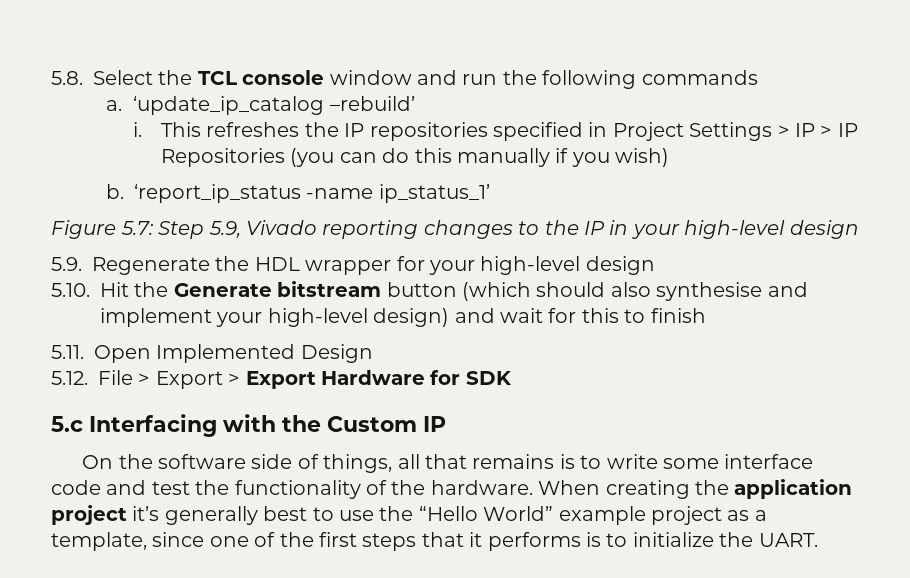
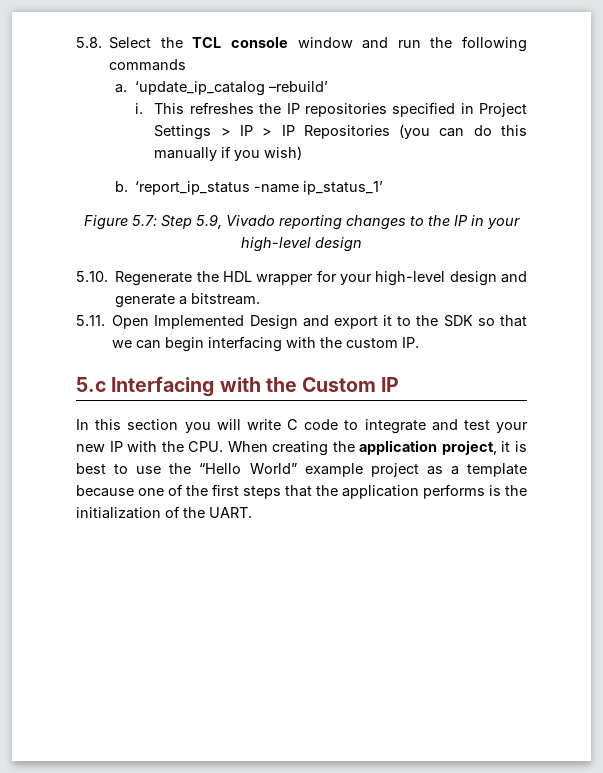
[51,257,82,271] 5.9. -> [76,271,108,282] 5.10.
[51,281,808,301] [100,308,706,327] [51,344,373,363] [51,370,512,389] // 5.10. Hit the Generate bitstream button (which should also synthesise and implement your high-level design) and wait for this to finish // 5.11. Open Implemented Design // 5.12. File > Export > Export Hardware for SDK -> [501,271,527,283] [115,293,261,308] [76,315,528,330] [112,336,420,352] and generate a bitstream. // 5.11. Open Implemented Design and export it to the SDK so that we can begin interfacing with the custom IP.
[82,454,814,473] [51,480,533,499] On the software side of things, all that remains is to write some interface code and test the functionality of the hardware. -> [76,419,528,434] [76,441,224,452] In this section you will write C code to integrate and test your new IP with the CPU.
[51,505,258,525] project it’s generally -> [441,440,527,455] project, it is
[51,532,205,551] template, since -> [467,463,527,477] [76,485,134,497] template because
[469,532,714,551] it performs is to initialize -> [316,484,527,499] [76,506,180,519] the application performs is the initialization of

